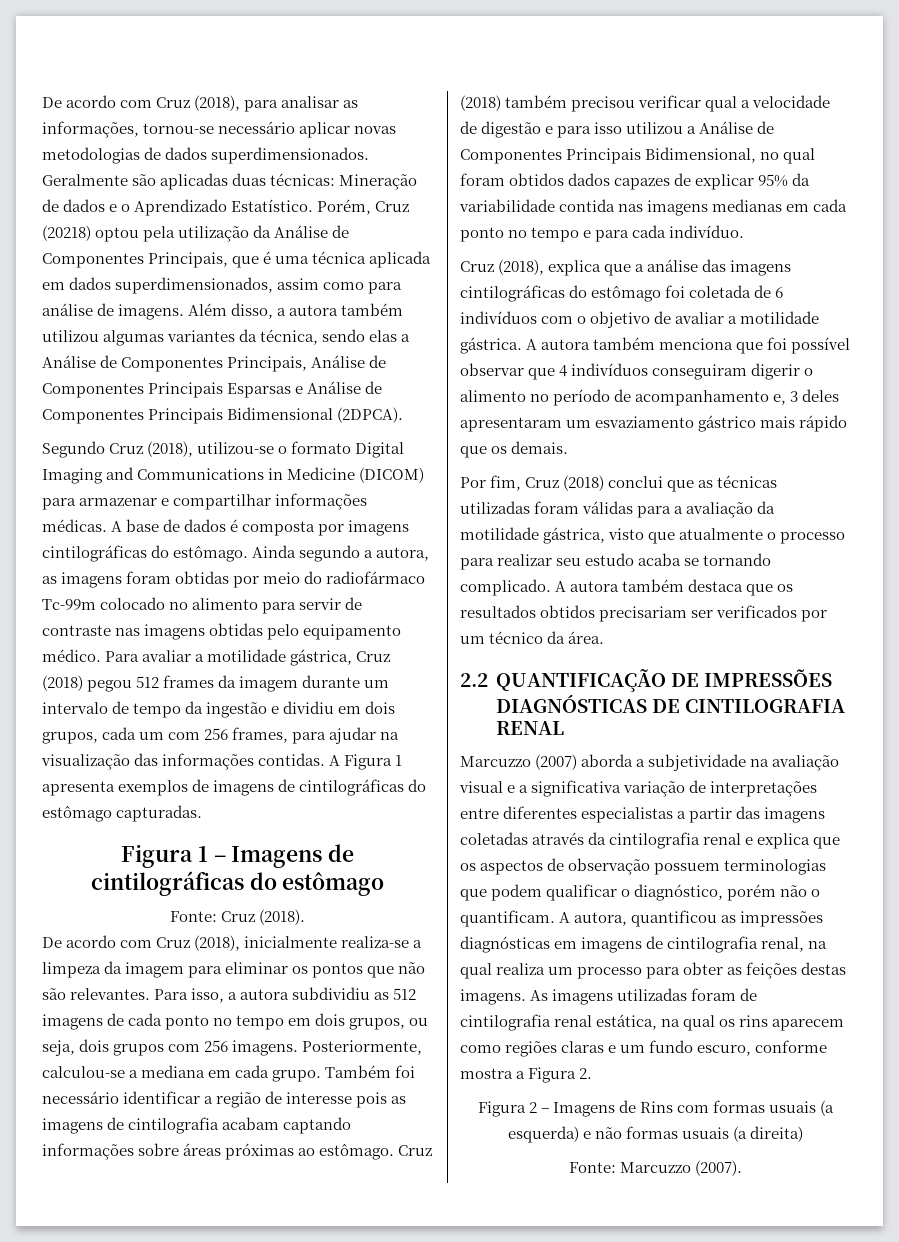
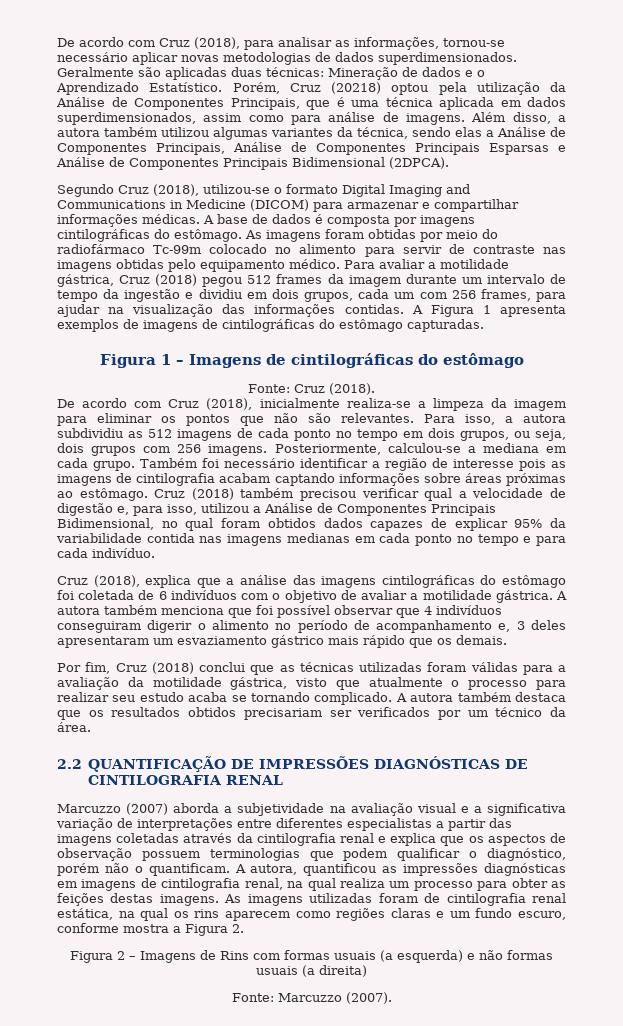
[252,545,430,562] [42,576,57,584] Ainda segundo a autora, as -> [245,230,262,239] As
[545,122,623,138] e para isso -> [117,504,197,516] e, para isso,

